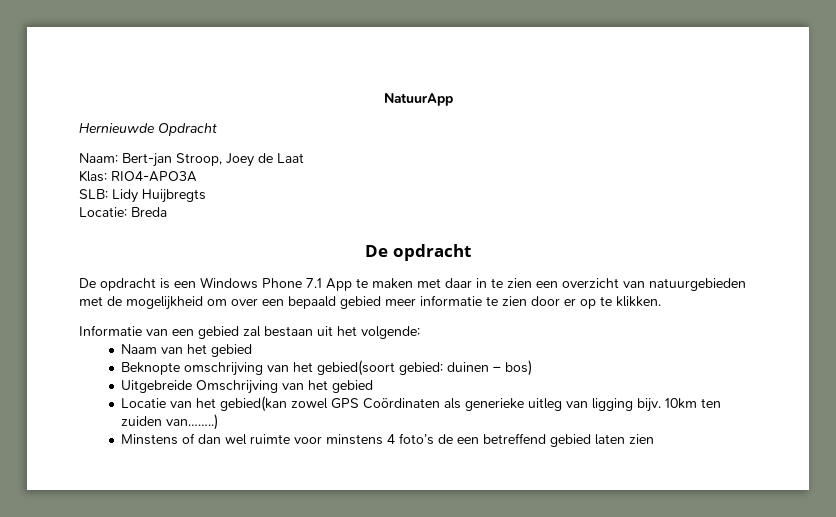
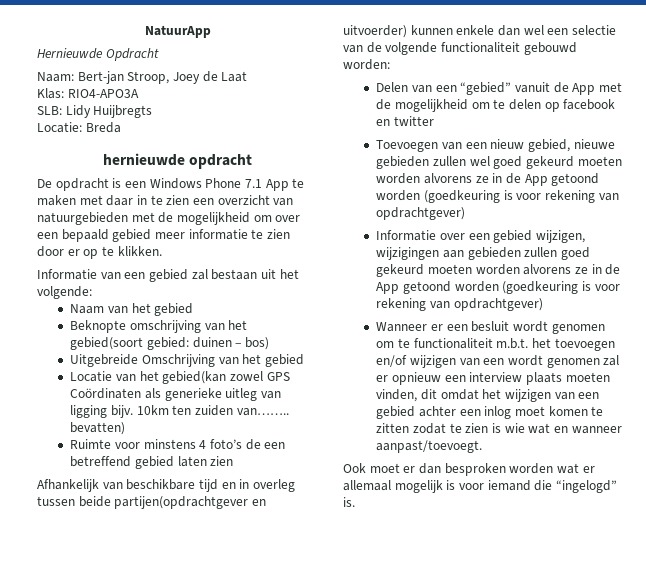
[365,245,389,257] De -> [102,153,185,166] hernieuwde
[166,414,219,430] [121,433,291,445] van……..) // Minstens of dan wel ruimte -> [236,408,289,416] [70,422,126,435] [70,439,112,449] van…….. bevatten) // Ruimte
(655, 439) none -> [37,479,295,492] [37,496,266,509] [343,25,616,38] [343,42,577,55] [343,59,390,70] [376,82,622,95] [376,99,616,112] [376,116,435,126] [376,139,615,152] [376,156,622,169] [376,173,600,186] [376,190,619,203] [376,207,466,220] [376,230,586,243] [376,247,591,260] [376,264,621,277] [376,281,620,294] [376,298,543,311] [376,321,605,334] [376,338,615,351] [376,355,620,368] [376,372,610,385] [376,389,600,402] [376,406,604,419] [376,423,622,434] [376,440,483,453] [343,463,595,476] [343,480,617,493] [343,497,355,507] // Afhankelijk van beschikbare tijd en in overleg tussen beide partijen(opdrachtgever en uitvoerder) kunnen enkele dan wel een selectie van de volgende functionaliteit gebouwd worden: // Delen van een “gebied” vanuit de App met de mogelijkheid om te delen op facebook en twitter // Toevoegen van een nieuw gebied, nieuwe gebieden zullen wel goed gekeurd moeten worden alvorens ze in de App getoond worden (goedkeuring is voor rekening van opdrachtgever) // Informatie over een gebied wijzigen, wijzigingen aan gebieden zullen goed gekeurd moeten worden alvorens ze in de App getoond worden (goedkeuring is voor rekening van opdrachtgever) // Wanneer er een besluit wordt genomen om te functionaliteit m.b.t. het toevoegen en/of wijzigen van een wordt genomen zal er opnieuw een interview plaats moeten vinden, dit omdat het wijzigen van een gebied achter een inlog moet komen te zitten zodat te zien is wie wat en wanneer aanpast/toevoegt. // Ook moet er dan besproken worden wat er allemaal mogelijk is voor iemand die “ingelogd” is.

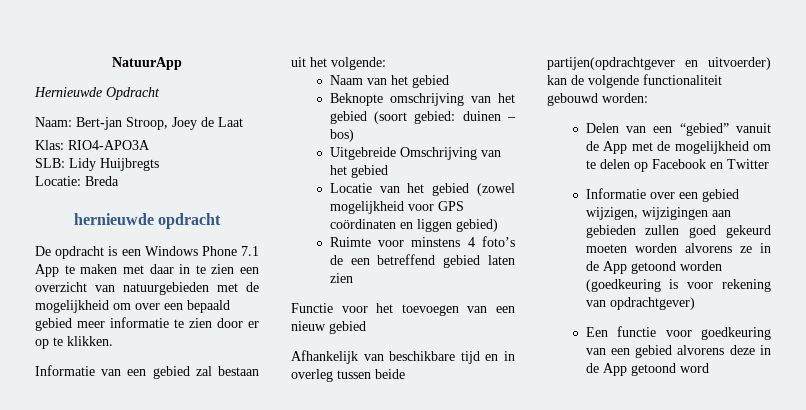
[70,337,144,350] gebied(soort -> [329,111,408,124] gebied (soort
[162,371,290,384] [70,388,282,401] [70,405,289,418] [70,422,126,435] gebied(kan zowel GPS Coördinaten als generieke uitleg van ligging bijv. 10km ten zuiden van…….. bevatten) -> [432,183,515,196] [329,201,464,214] [329,219,498,232] gebied (zowel mogelijkheid voor GPS coördinaten en liggen gebied)
(234, 461) none -> [291,303,515,316] [291,321,366,334] // Functie voor het toevoegen van een nieuw gebied
[410,25,616,36] [343,45,363,53] kunnen enkele dan wel een selectie van -> [547,75,567,85] kan
[563,99,616,110] [376,116,435,126] [376,139,615,152] [376,156,622,169] [376,173,600,186] [376,190,619,203] [376,207,466,220] facebook en twitter // Toevoegen van een nieuw gebied, nieuwe gebieden zullen wel goed gekeurd moeten worden alvorens ze in de App getoond worden (goedkeuring is voor rekening van opdrachtgever) -> [651,159,769,169] Facebook en Twitter
[376,321,605,334] [376,338,615,351] [376,355,620,368] [376,372,610,385] [376,389,600,402] [376,406,604,419] [376,423,622,434] [376,440,483,453] [343,463,595,476] [343,480,617,493] [343,497,355,507] Wanneer er een besluit wordt genomen om te functionaliteit m.b.t. het toevoegen en/of wijzigen van een wordt genomen zal er opnieuw een interview plaats moeten vinden, dit omdat het wijzigen van een gebied achter een inlog moet komen te zitten zodat te zien is wie wat en wanneer aanpast/toevoegt. // Ook moet er dan besproken worden wat er allemaal mogelijk is voor iemand die “ingelogd” is. -> [585,326,771,340] [585,345,771,358] [585,363,709,376] Een functie voor goedkeuring van een gebied alvorens deze in de App getoond word

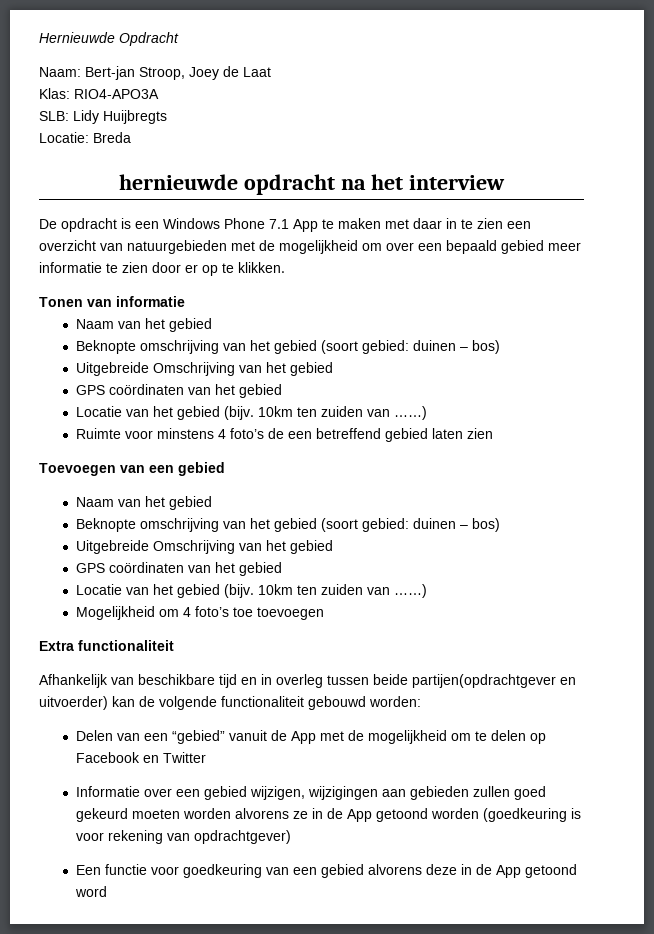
[112,57,182,70] NatuurApp // -> (39, 37) none
(222, 221) none -> [340,174,506,190] na het interview
[35,365,259,379] [291,57,386,70] Informatie van een gebied zal bestaan uit het volgende: -> [39,296,185,307] Tonen van informatie
[329,183,515,196] [329,201,464,214] [329,219,498,232] // Locatie van het gebied (zowel mogelijkheid voor GPS coördinaten en liggen gebied) -> [75,384,282,398] [75,406,427,420] // GPS coördinaten van het gebied // Locatie van het gebied (bijv. 10km ten zuiden van ……)
[291,303,515,316] [291,321,366,334] Functie voor het toevoegen van een nieuw gebied -> [39,462,225,476] [75,496,212,510] [75,518,500,532] [75,540,333,554] [75,562,282,576] [75,584,427,598] [75,606,324,620] [39,640,174,651] Toevoegen van een gebied // Naam van het gebied // Beknopte omschrijving van het gebied (soort gebied: duinen – bos) // Uitgebreide Omschrijving van het gebied // GPS coördinaten van het gebied // Locatie van het gebied (bijv. 10km ten zuiden van ……) // Mogelijkheid om 4 foto’s toe toevoegen // Extra functionaliteit

